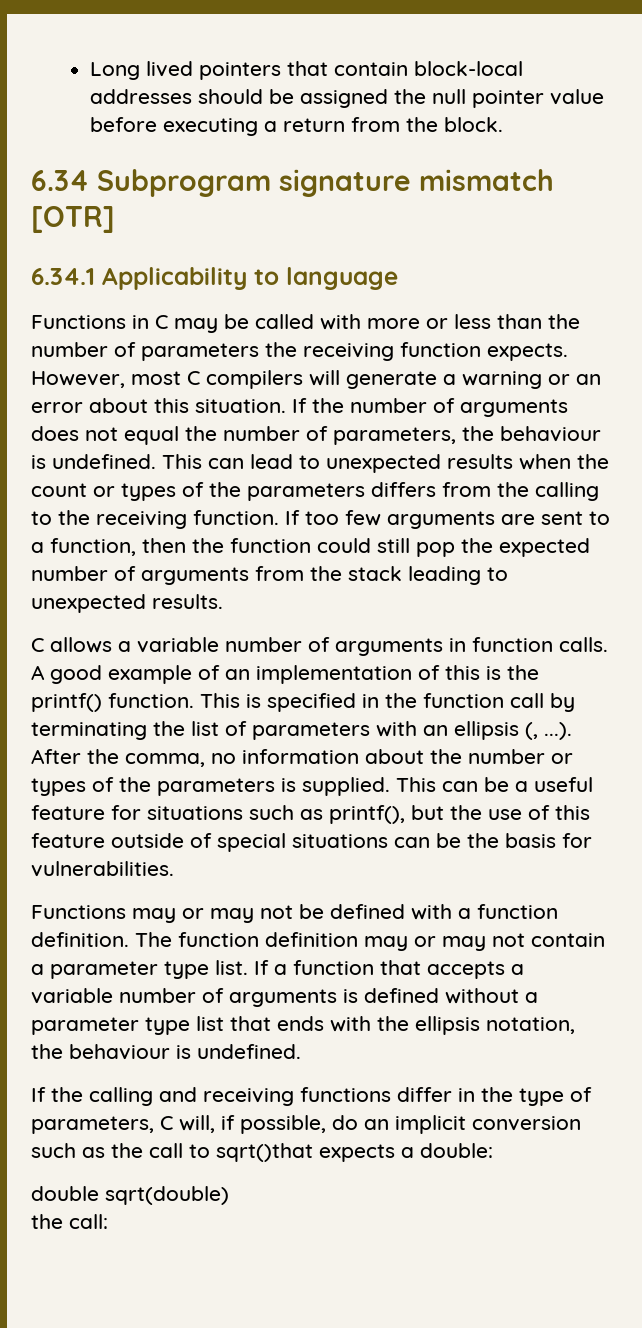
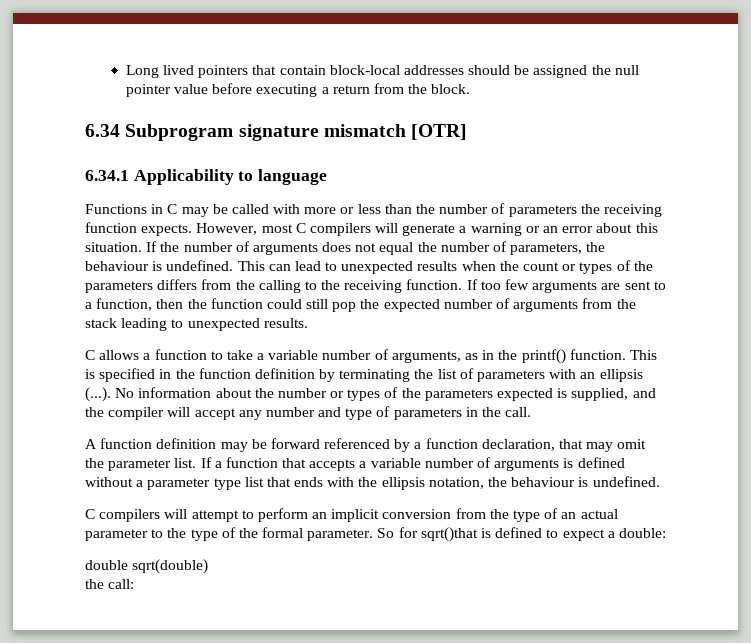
[137,637,608,656] [31,665,501,684] variable number of arguments in function calls. A good example of an implementation of this is -> [154,349,495,363] function to take a variable number of arguments, as in
[510,693,544,708] call -> [254,368,315,379] definition
[525,722,572,740] [31,749,236,767] (, ...). After the comma, no -> [85,387,135,402] (...). No
[281,777,593,796] [31,805,590,824] [31,833,592,852] [31,861,174,877] [31,904,558,923] [31,932,605,951] [31,961,209,979] is supplied. This can be a useful feature for situations such as printf(), but the use of this feature outside of special situations can be the basis for vulnerabilities. // Functions may or may not be defined with a function definition. The function definition may or may not contain a parameter type -> [497,388,656,401] [85,406,532,420] [85,438,647,452] [85,458,172,471] expected is supplied, and the compiler will accept any number and type of parameters in the call. // A function definition may be forward referenced by a function declaration, that may omit the parameter
[31,1087,592,1106] [31,1115,581,1134] [31,1143,395,1162] If the calling and receiving functions differ in the type of parameters, C will, if possible, do an implicit conversion such as the call to sqrt()that expects -> [85,508,618,522] [85,527,605,542] C compilers will attempt to perform an implicit conversion from the type of an actual parameter to the type of the formal parameter. So for sqrt()that is defined to expect

